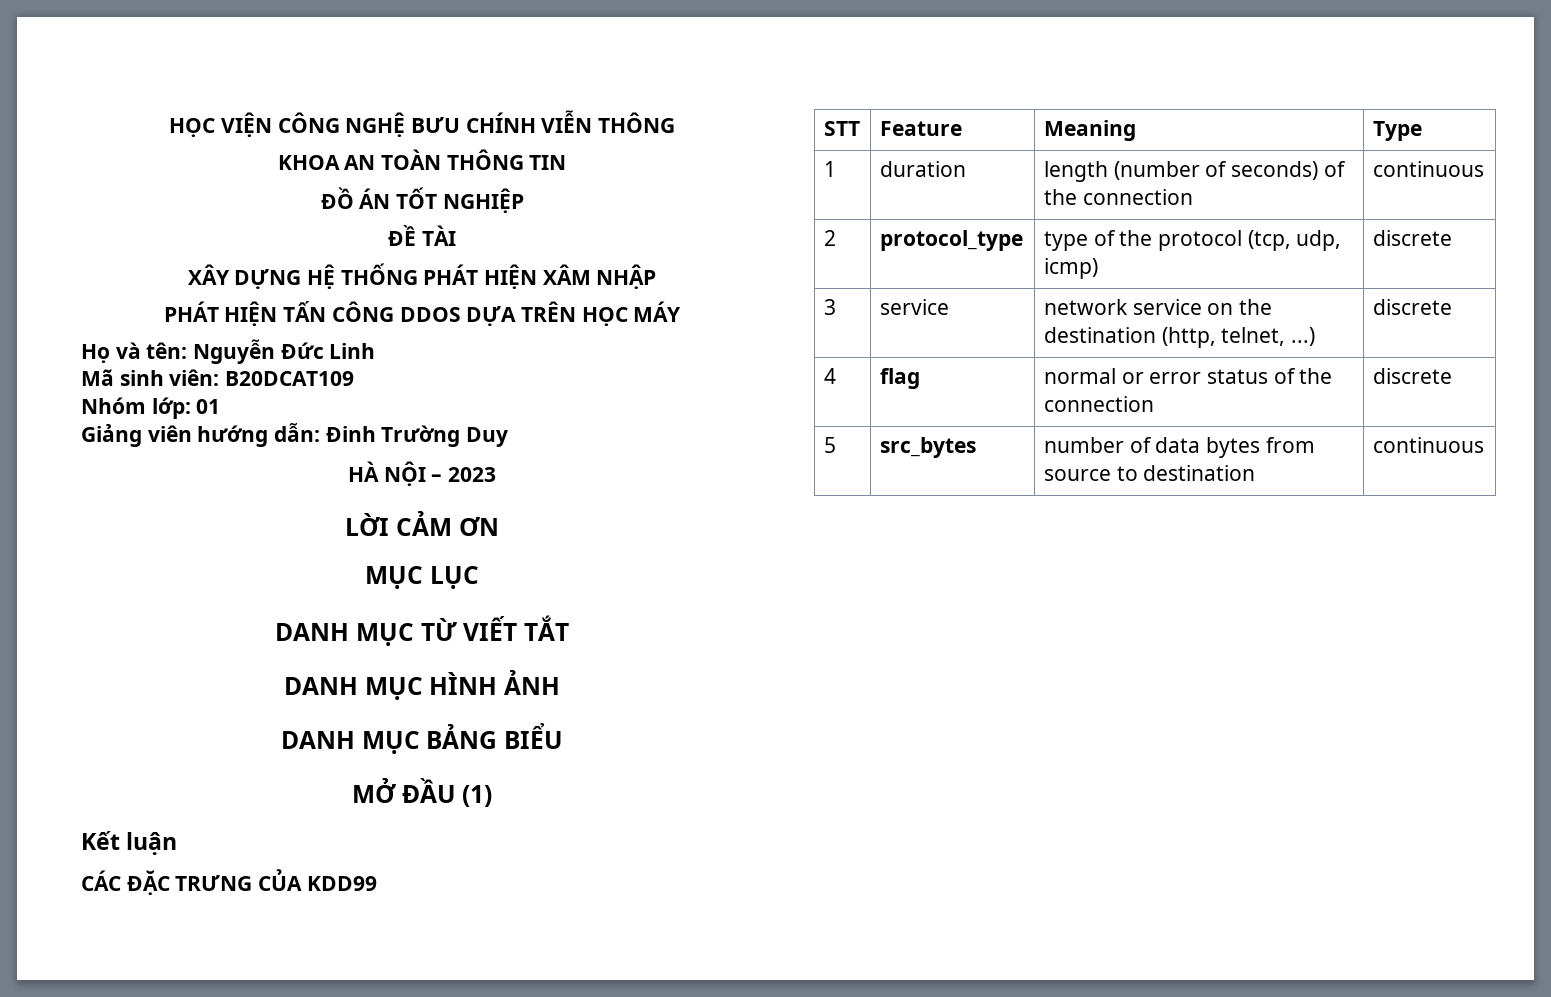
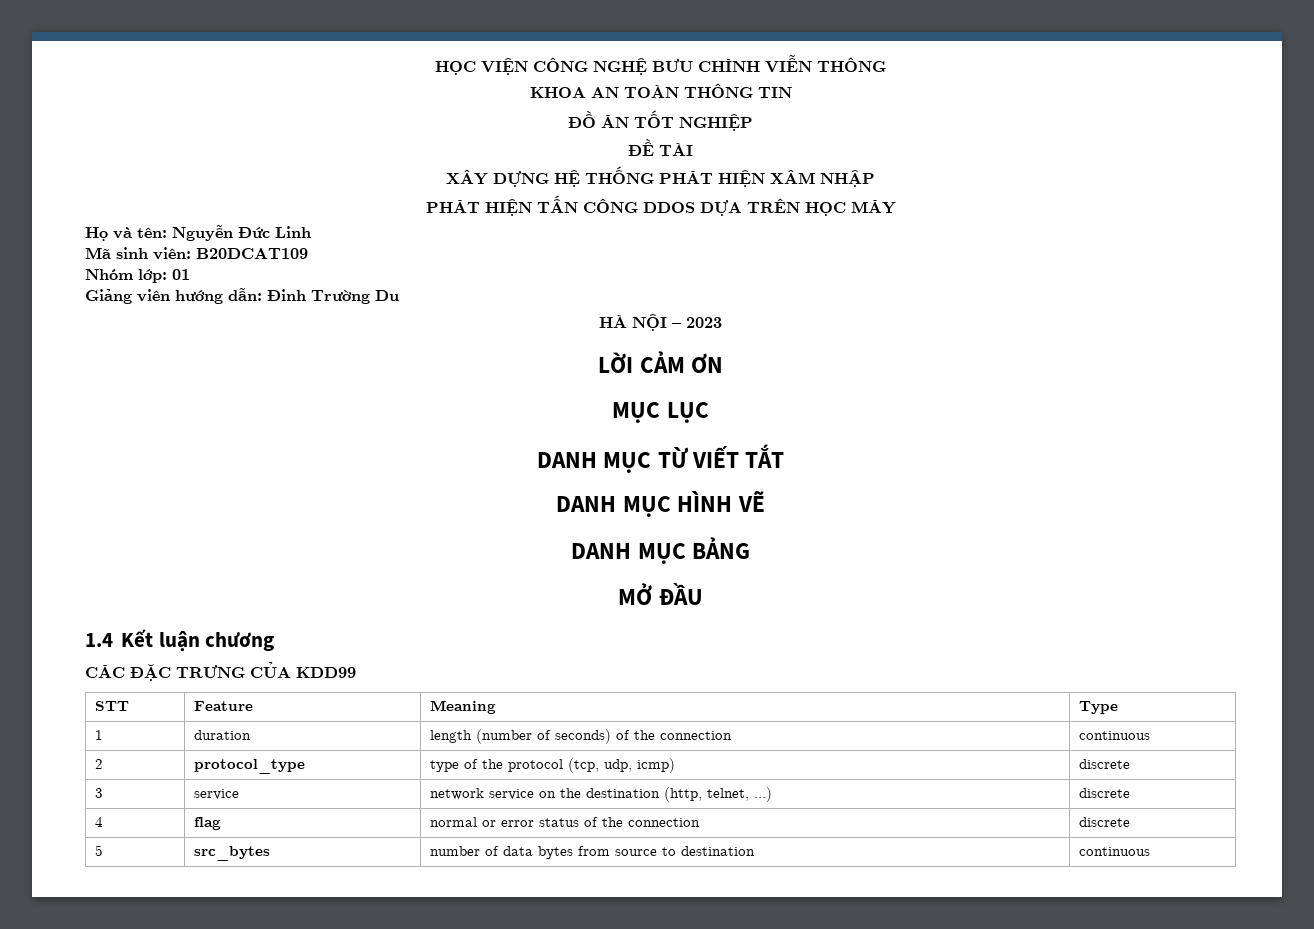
[466,427,509,447] Duy -> [375,290,399,301] Du
[503,669,560,695] ẢNH -> [737,491,765,512] VẼ
[503,723,563,749] BIỂU -> (750, 548) none
[462,785,493,807] (1) // -> [85,633,113,647] // 1.4
(178, 843) none -> [205,631,275,651] chương

